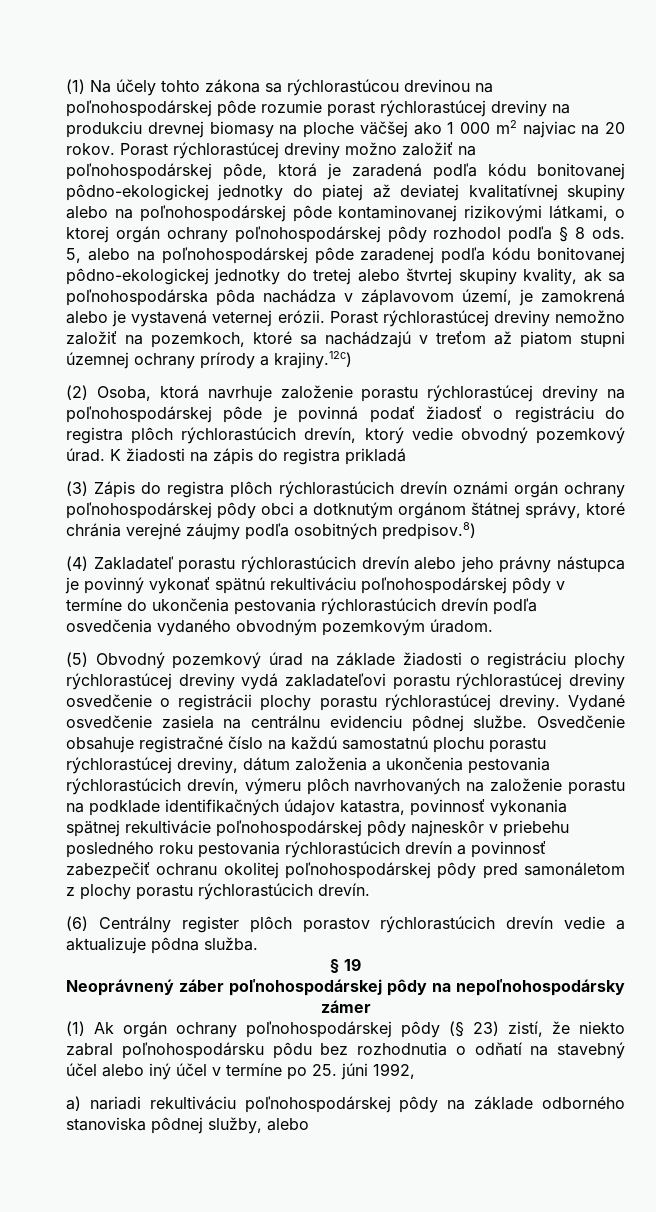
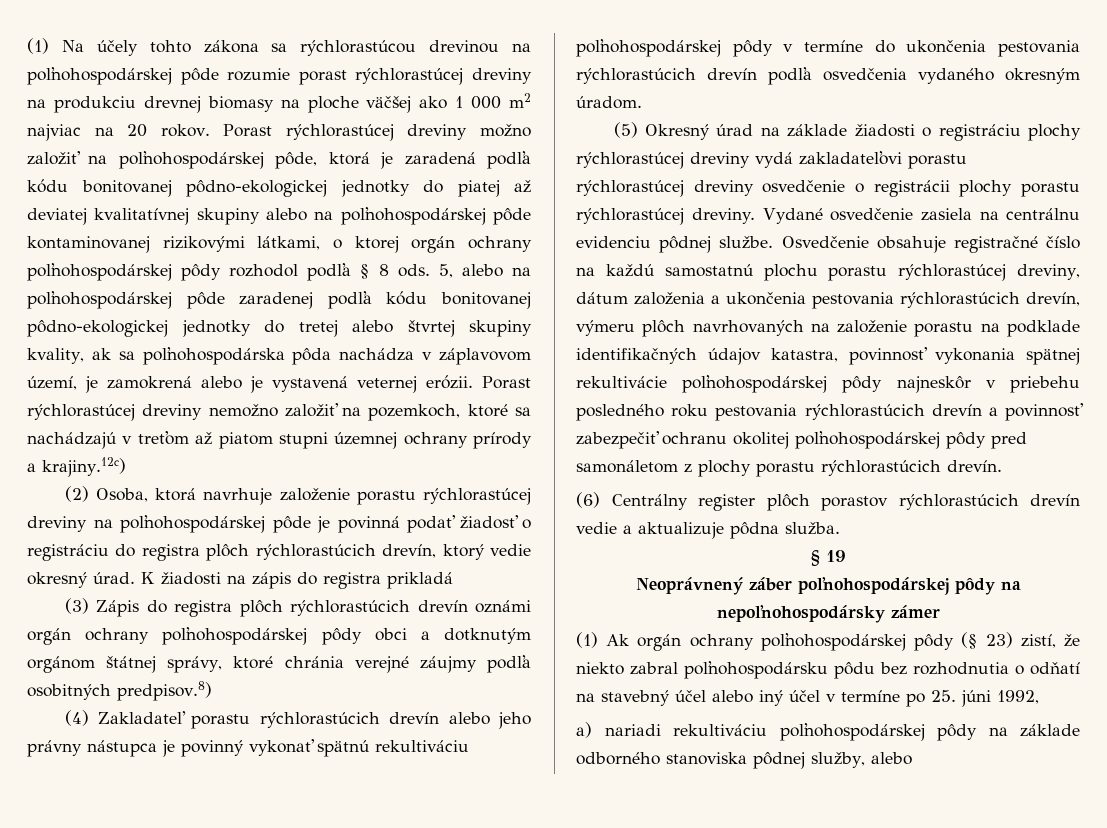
[460,427,626,444] obvodný pozemkový -> [27,572,88,588] okresný
[236,619,425,636] obvodným pozemkovým -> [1005,68,1080,84] okresným
[95,652,262,669] Obvodný pozemkový -> [645,124,711,140] Okresný

